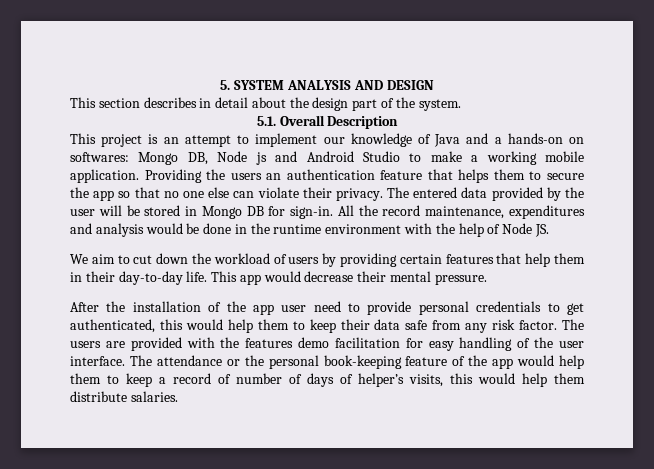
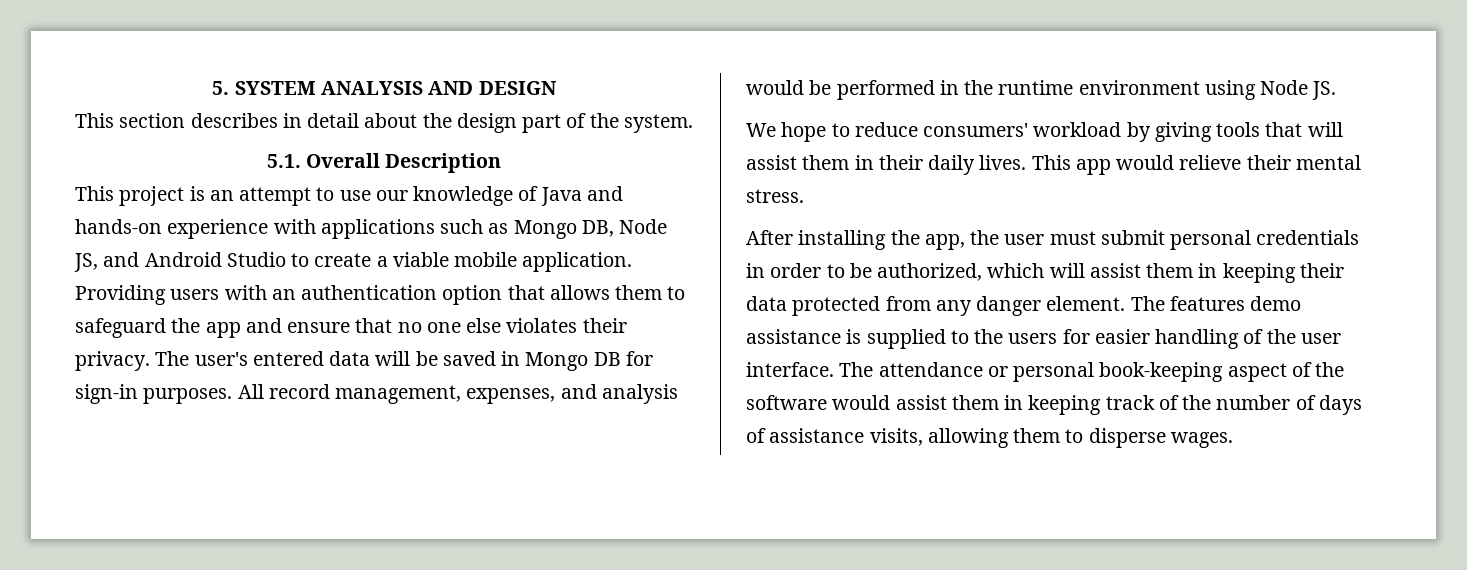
[255,133,318,147] implement -> [339,190,371,201] use
[494,133,584,144] [70,152,129,162] a hands-on on softwares: -> [75,219,509,239] hands-on experience with applications such as
[255,152,267,165] js -> [74,253,98,272] JS,
[430,151,585,165] [70,169,584,183] [70,187,131,201] make a working mobile application. Providing the users an authentication feature that helps them to secure the app so -> [314,252,633,272] [75,285,686,305] [75,318,351,338] create a viable mobile application. Providing users with an authentication option that allows them to safeguard the app and ensure
[233,187,299,198] can violate -> [506,318,578,333] violates
(410, 192) none -> [194,352,248,366] user's
[491,187,584,201] [70,209,95,216] provided by the user -> (371, 358) none
[144,205,181,216] stored -> [442,351,496,366] saved
[290,205,585,219] sign-in. All the record maintenance, expenditures -> [75,384,556,404] sign-in purposes. All record management, expenses,
[203,223,232,234] done -> [836,80,935,100] performed
[404,223,501,237] with the help of -> [1204,80,1256,100] using
[91,253,551,267] aim to cut down the workload of users by providing certain features that help -> [781,122,1343,142] [746,155,797,170] hope to reduce consumers' workload by giving tools that will assist
[118,271,208,285] day-to-day life. -> [928,155,1027,175] daily lives.
[304,271,354,282] decrease -> [1179,155,1242,170] relieve
[434,274,487,285] pressure. -> [746,189,804,203] stress.
[106,301,584,315] [70,319,336,333] the installation of the app user need to provide personal credentials to get authenticated, this would help them to keep -> [798,230,1360,250] [746,263,1296,283] installing the app, the user must submit personal credentials in order to be authorized, which will assist them in keeping
[405,320,428,330] safe -> [792,296,881,316] protected
[492,319,585,330] [70,337,454,351] risk factor. The users are provided with the features demo facilitation for easy -> [976,296,1302,316] [746,329,1150,349] danger element. The features demo assistance is supplied to the users for easier
[244,355,264,366] the -> (1008, 371) none
[405,355,584,369] [70,373,585,387] [70,391,178,402] feature of the app would help them to keep a record of number of days of helper’s visits, this would help them distribute salaries. -> [1227,362,1345,382] [746,395,1362,415] [746,428,1233,448] aspect of the software would assist them in keeping track of the number of days of assistance visits, allowing them to disperse wages.

